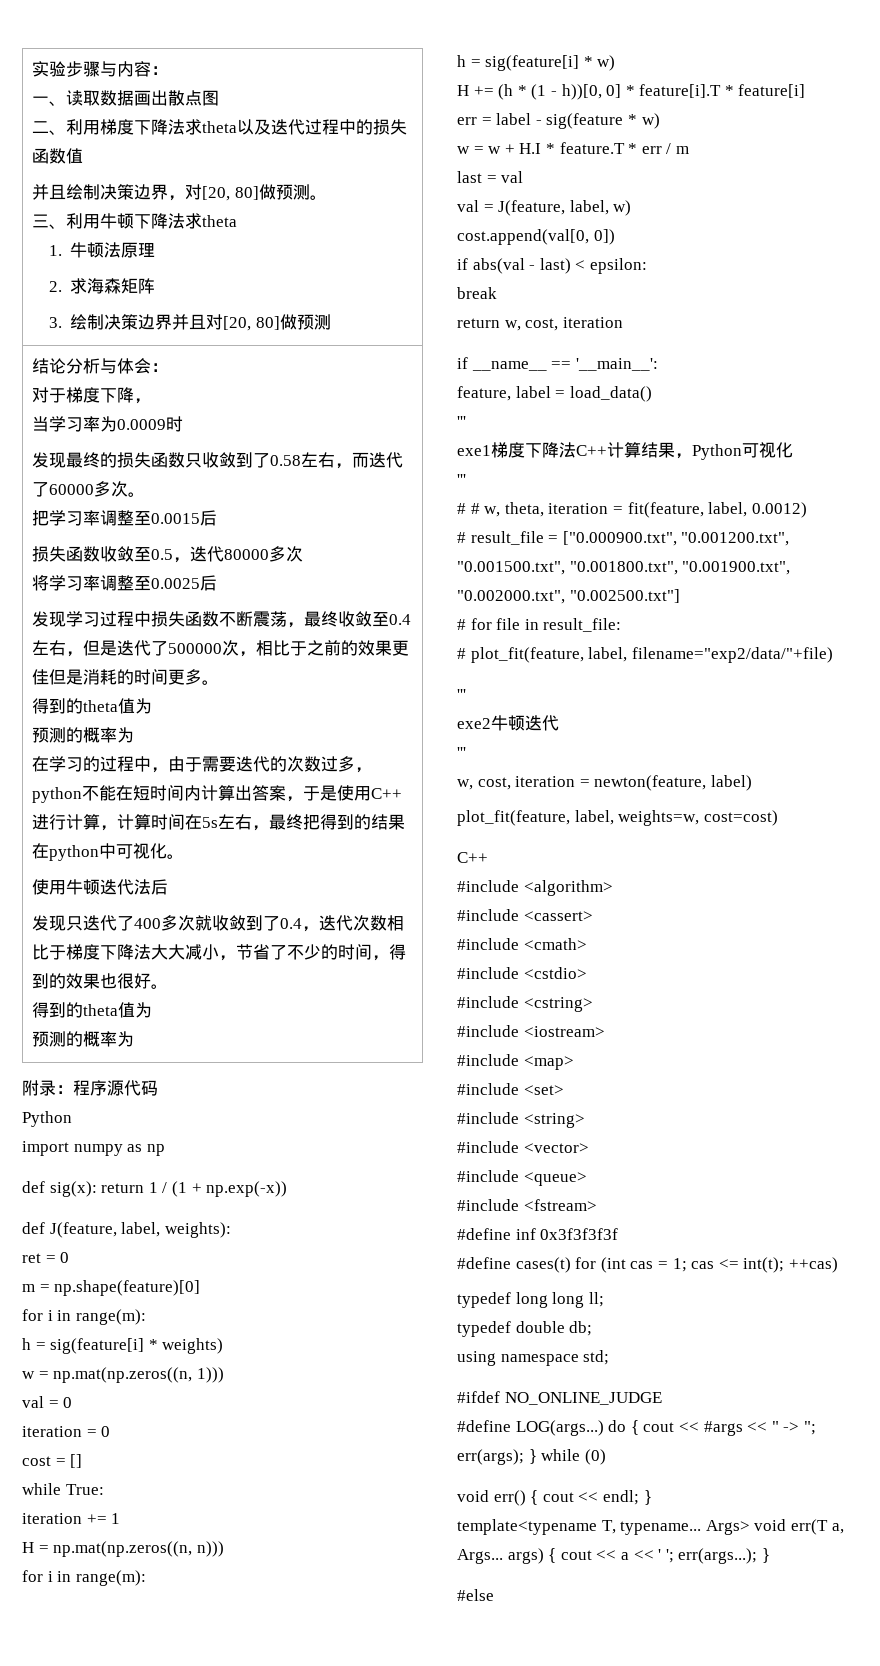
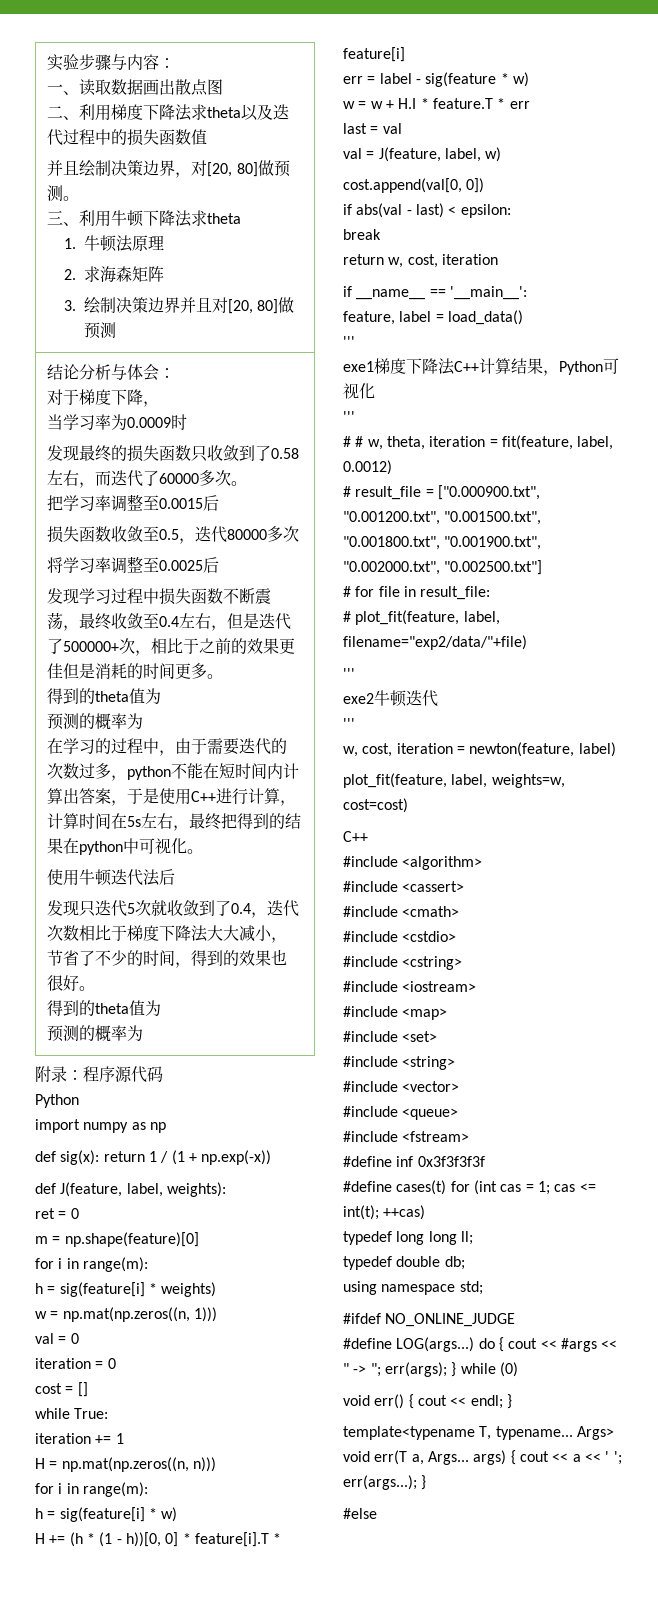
[168,643,223,654] 500000 -> [63,641,120,652] 500000+
[117,915,179,931] 了400多 -> [127,903,136,914] 5
[666,143,689,154] / m -> (530, 105) none

